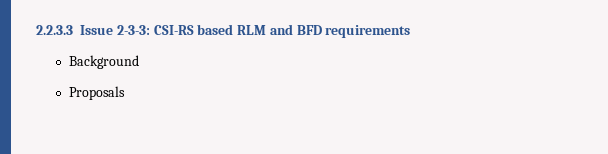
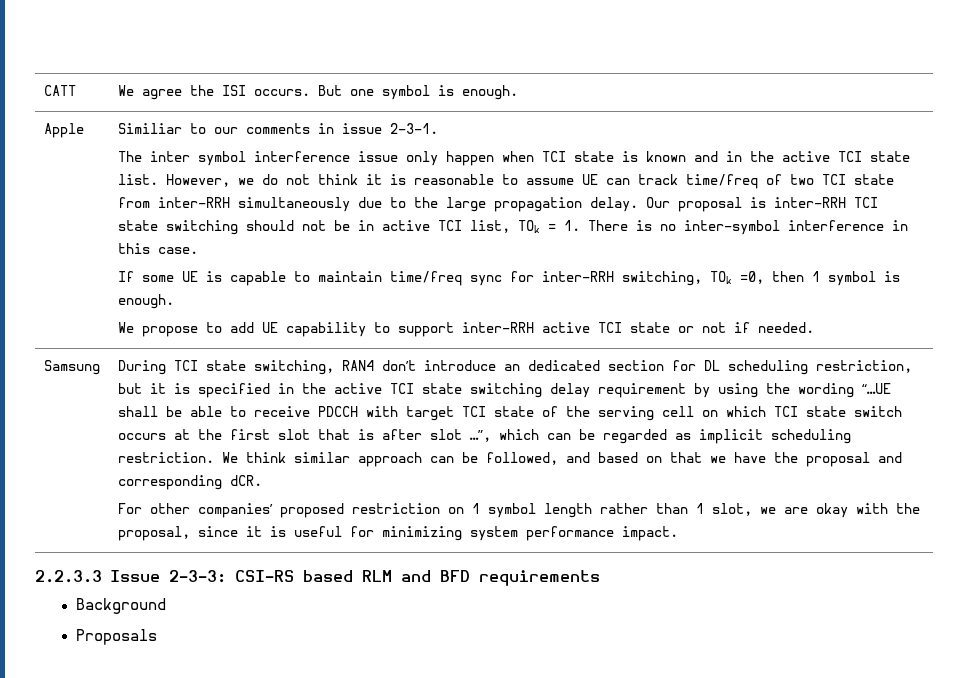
(36, 30) none -> [43,85,76,96] [117,85,518,100] [43,123,84,138] [117,123,438,134] [117,151,910,166] [117,174,894,189] [117,197,878,212] [117,220,908,235] [117,243,198,254] [117,271,900,286] [117,294,174,309] [117,322,814,337] [43,360,100,375] [117,360,912,375] [117,383,891,398] [117,406,902,421] [117,429,851,444] [117,452,902,467] [117,475,262,490] [117,503,920,518] [117,526,678,541] CATT | We agree the ISI occurs. But one symbol is enough. // Apple | Similiar to our comments in issue 2-3-1. // The inter symbol interference issue only happen when TCI state is known and in the active TCI state list. However, we do not think it is reasonable to assume UE can track time/freq of two TCI state from inter-RRH simultaneously due to the large propagation delay. Our proposal is inter-RRH TCI state switching should not be in active TCI list, TOk = 1. There is no inter-symbol interference in this case. // If some UE is capable to maintain time/freq sync for inter-RRH switching, TOk =0, then 1 symbol is enough. // We propose to add UE capability to support inter-RRH active TCI state or not if needed. // Samsung | During TCI state switching, RAN4 don’t introduce an dedicated section for DL scheduling restriction, but it is specified in the active TCI state switching delay requirement by using the wording “…UE shall be able to receive PDCCH with target TCI state of the serving cell on which TCI state switch occurs at the first slot that is after slot …”, which can be regarded as implicit scheduling restriction. We think similar approach can be followed, and based on that we have the proposal and corresponding dCR. // For other companies’ proposed restriction on 1 symbol length rather than 1 slot, we are okay with the proposal, since it is useful for minimizing system performance impact. //

